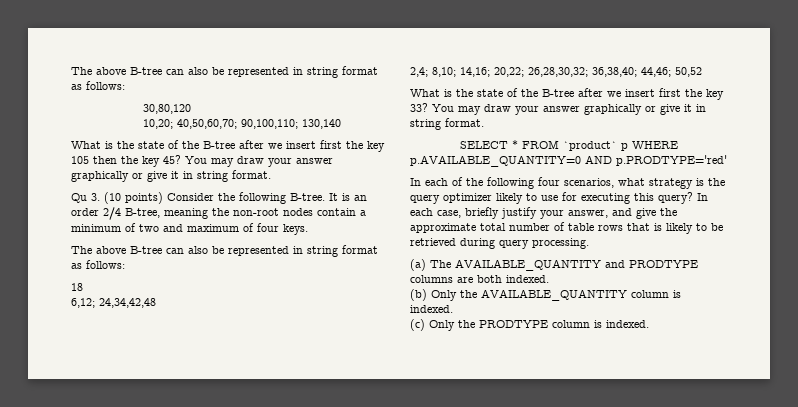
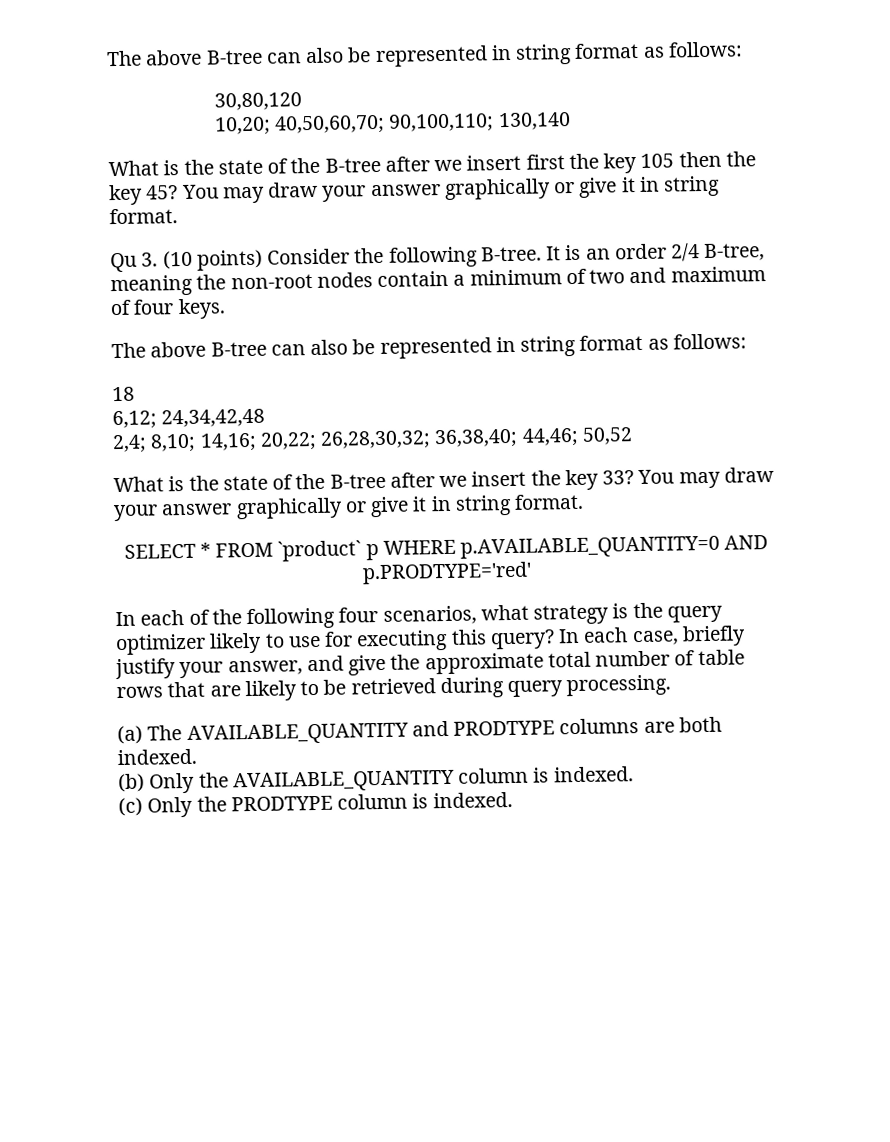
[659,88,681,97] first -> (527, 478) none
[654,223,662,231] is -> [209,685,241,697] are

